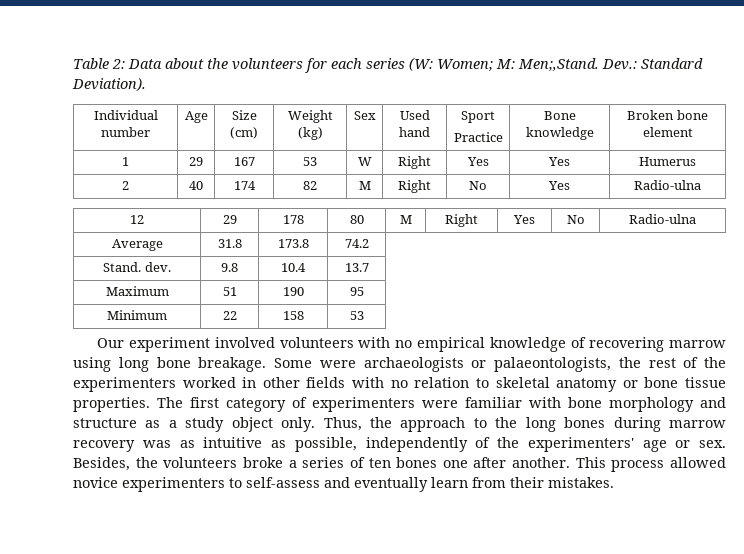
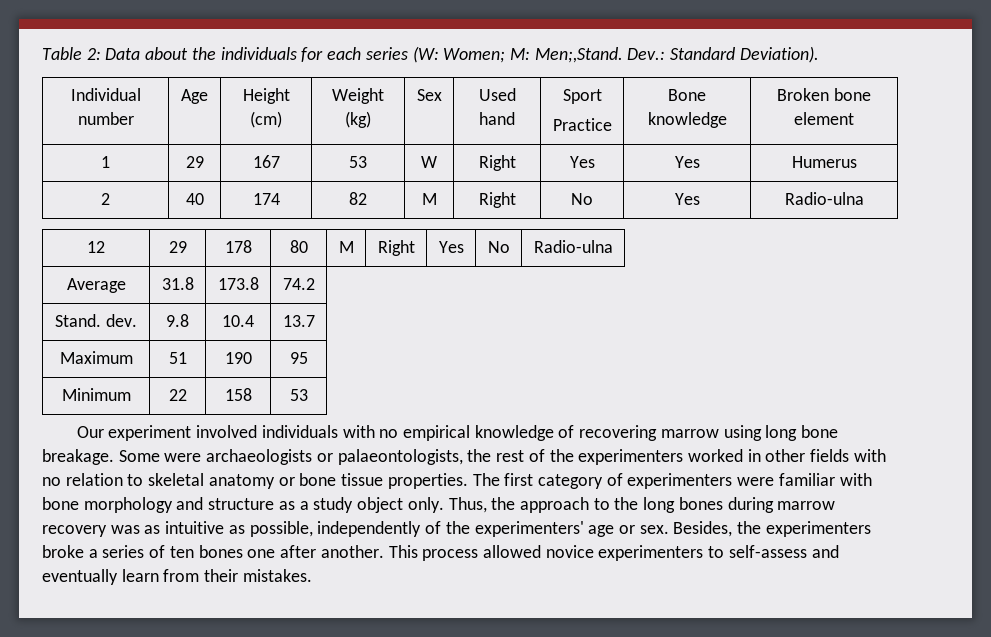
[232,58,303,70] volunteers -> [220,47,297,60] individuals
[231,110,257,120] Size -> [242,88,290,104] Height
[279,337,354,348] volunteers -> [261,425,338,438] individuals
[163,457,238,468] volunteers -> [765,521,871,537] experimenters

